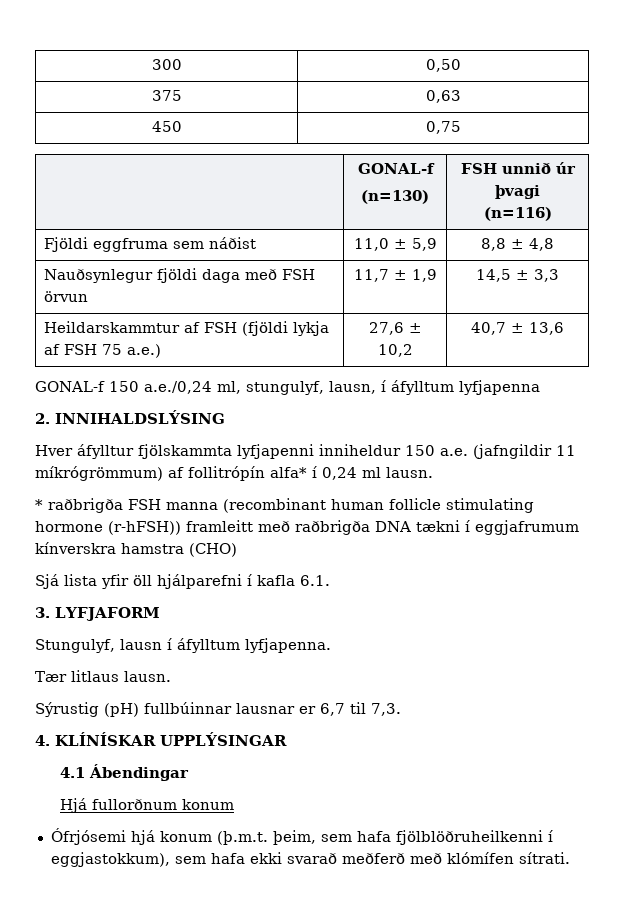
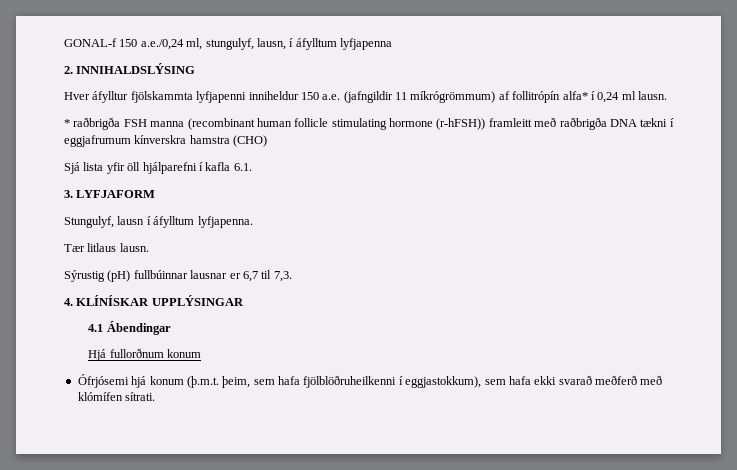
[151,59,182,70] [425,59,461,72] [151,90,182,101] [425,90,461,103] [151,121,182,132] [425,121,461,134] [357,163,435,174] [361,190,429,204] [460,162,576,174] [495,185,540,199] [483,207,552,221] [43,237,256,252] [353,238,437,251] [481,238,554,251] [43,268,315,283] [43,291,88,302] [353,269,437,282] [476,269,559,282] [43,321,329,336] [43,344,161,358] [368,322,422,335] [377,344,413,357] [471,322,564,335] 300 | 0,50 // 375 | 0,63 // 450 | 0,75 // | GONAL-f // (n=130) | FSH unnið úr þvagi // (n=116) // Fjöldi eggfruma sem náðist | 11,0 ± 5,9 | 8,8 ± 4,8 // Nauðsynlegur fjöldi daga með FSH örvun | 11,7 ± 1,9 | 14,5 ± 3,3 // Heildarskammtur af FSH (fjöldi lykja af FSH 75 a.e.) | 27,6 ± 10,2 | 40,7 ± 13,6 // -> (64, 42) none

